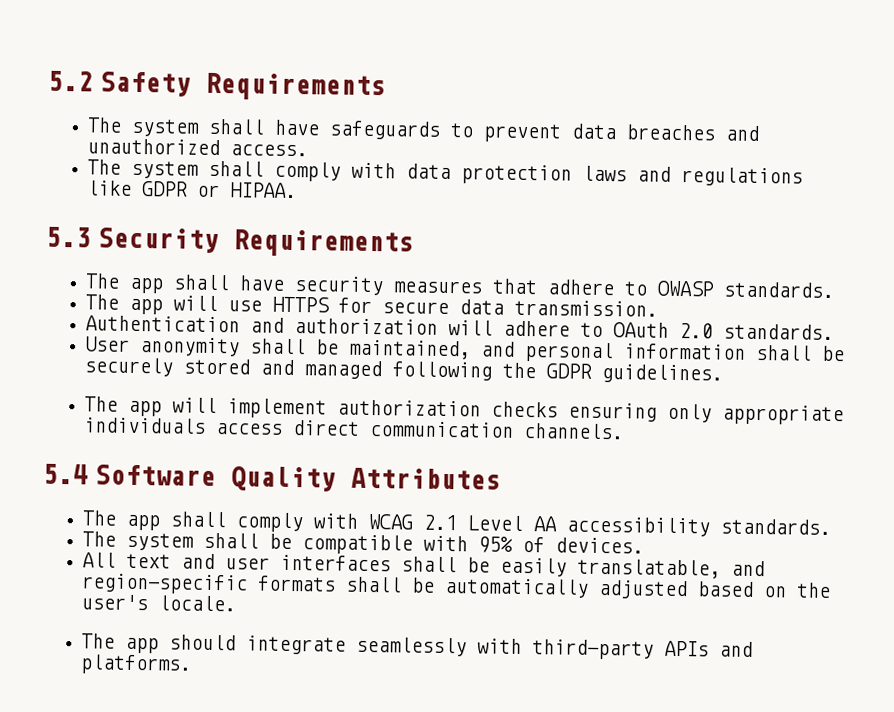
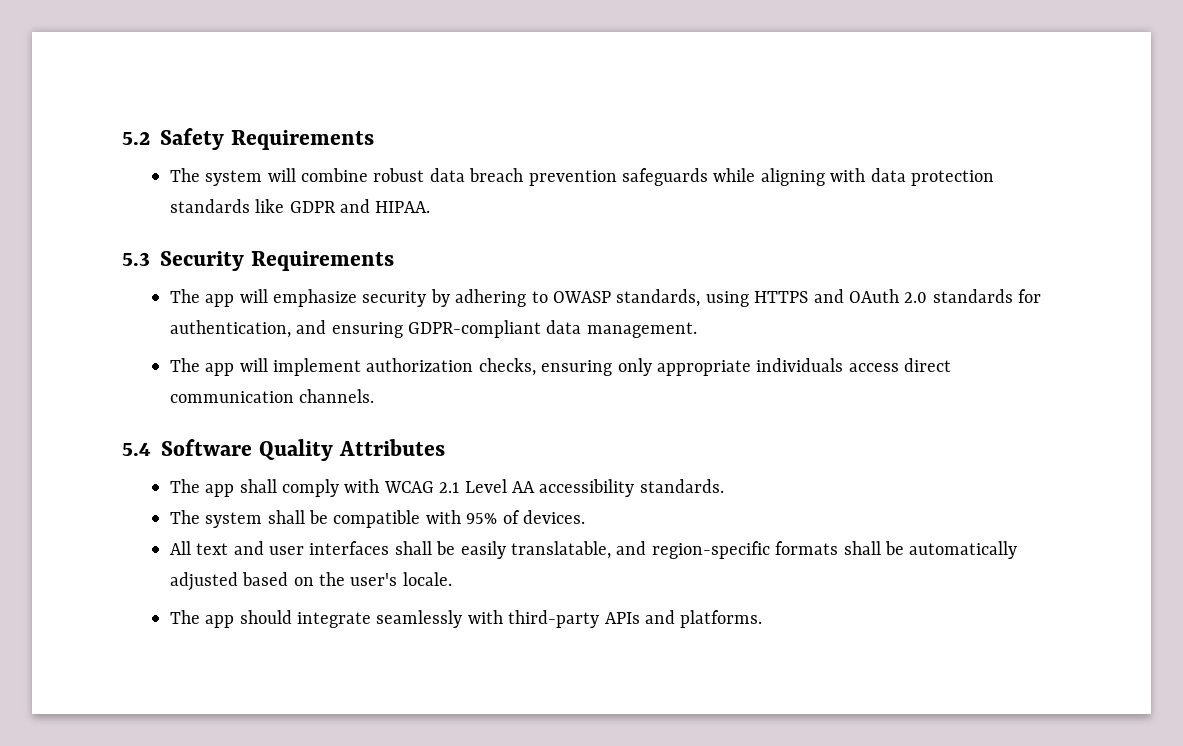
[208,118,760,143] [87,138,309,157] [87,159,804,187] shall have safeguards to prevent data breaches and unauthorized access. // The system shall comply with data protection laws and regulations -> [267,168,995,186] [169,199,250,213] will combine robust data breach prevention safeguards while aligning with data protection standards
[197,184,221,198] or -> [340,199,371,213] and
[173,274,835,299] [85,294,659,317] [85,315,835,340] [85,336,846,363] [84,357,724,384] shall have security measures that adhere to OWASP standards. // The app will use HTTPS for secure data transmission. // Authentication and authorization will adhere to OAuth 2.0 standards. // User anonymity shall be maintained, and personal information shall be securely stored and managed following the GDPR guidelines. -> [239,289,1042,307] [169,320,697,338] will emphasize security by adhering to OWASP standards, using HTTPS and OAuth 2.0 standards for authentication, and ensuring GDPR-compliant data management.
[491,401,559,418] checks -> [478,358,536,376] checks,

